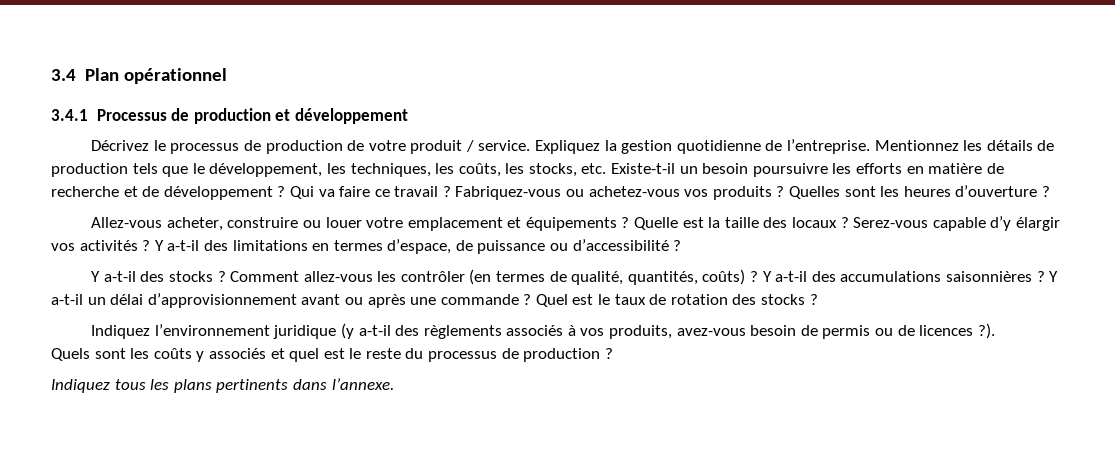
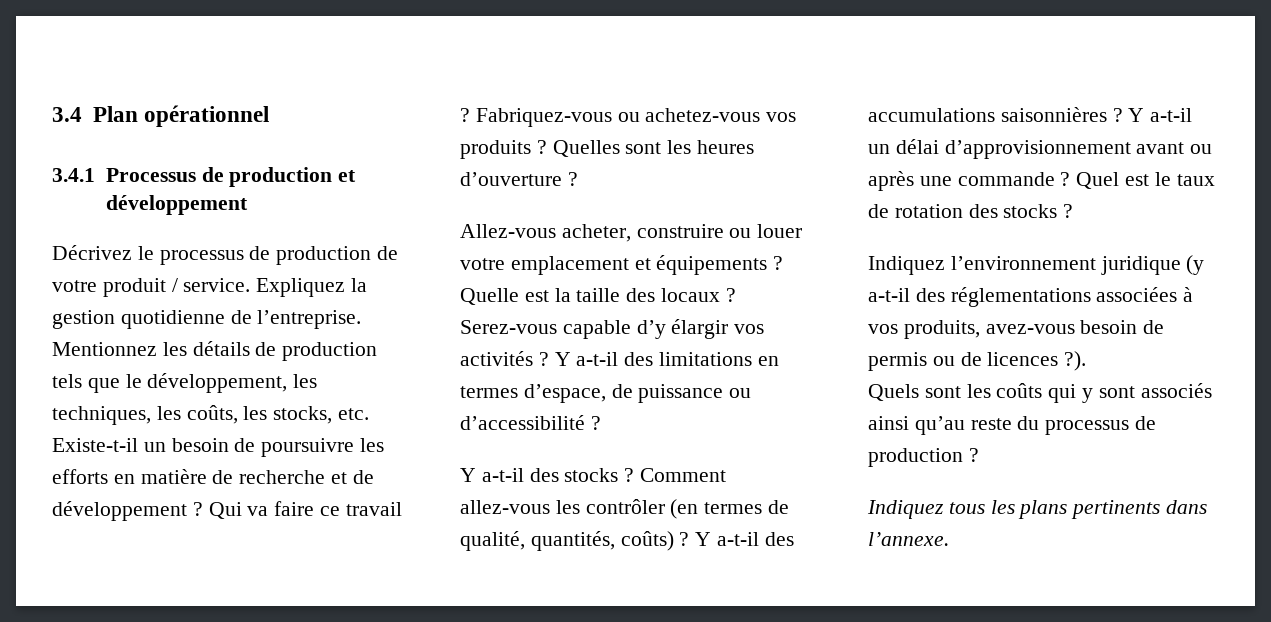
(749, 168) none -> [234,438,256,452] de
[423,325,564,339] règlements associés -> [950,287,1178,307] réglementations associées
[196,348,362,362] y associés et quel est le -> [1048,383,1212,403] [868,416,965,435] qui y sont associés ainsi qu’au

